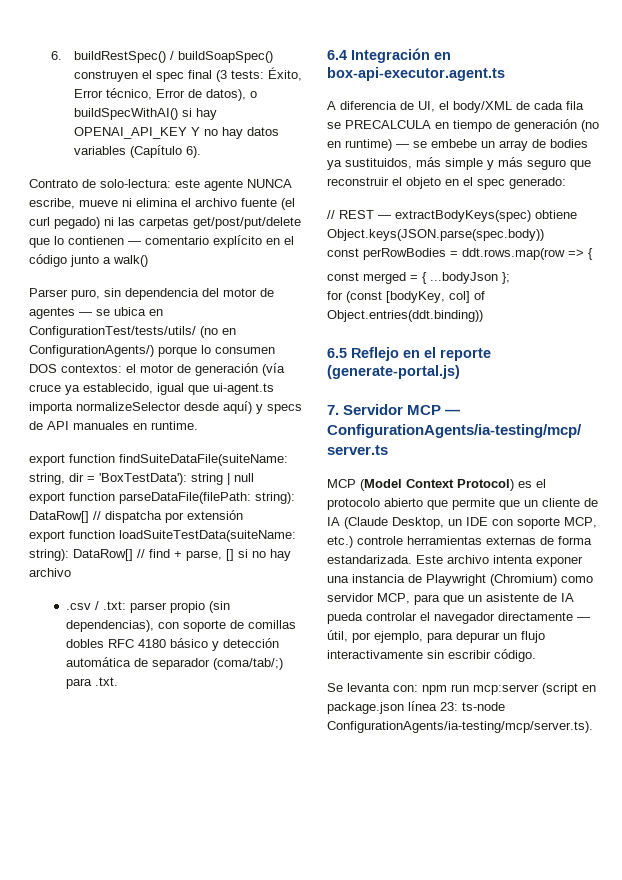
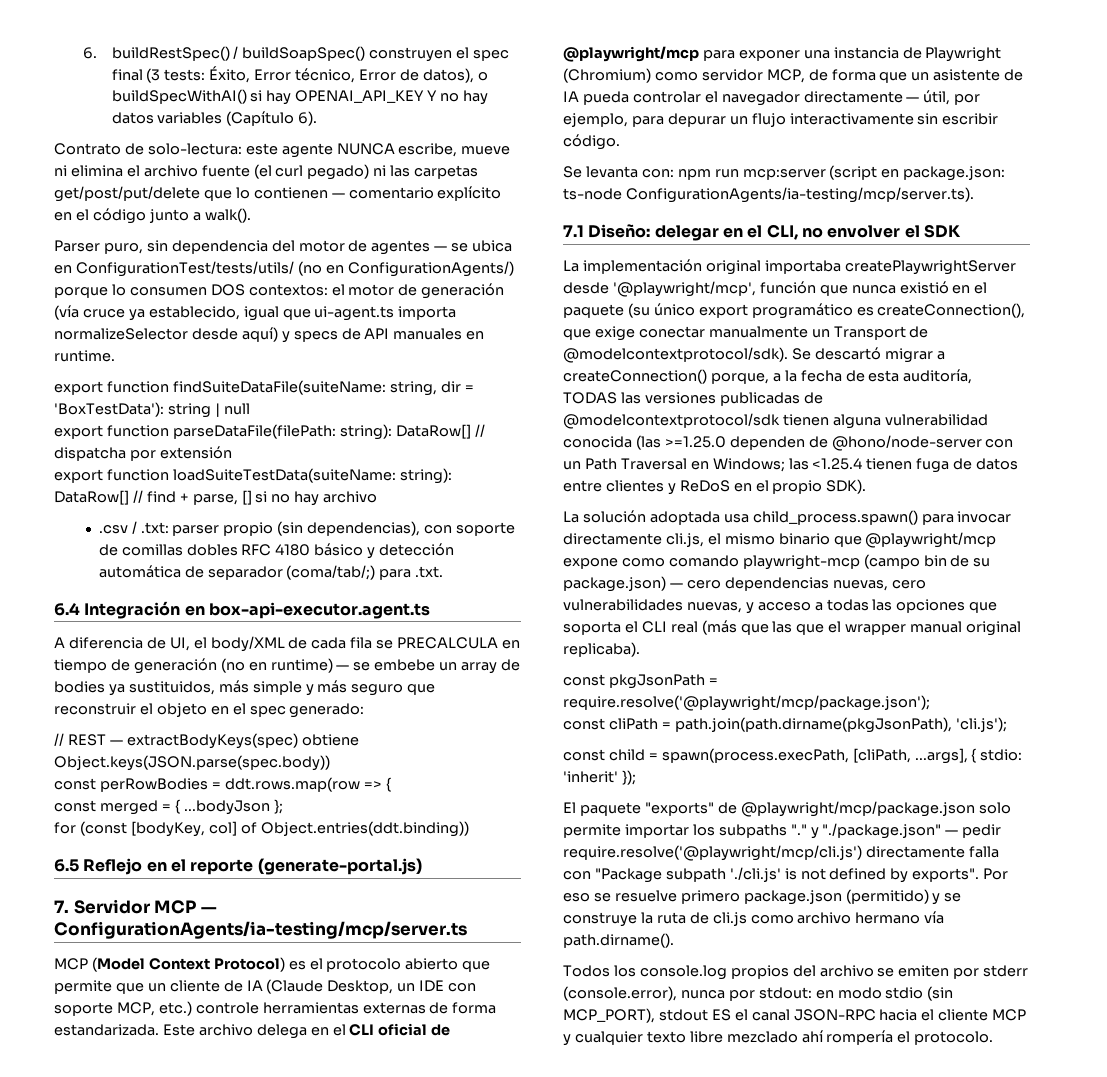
[113,255,148,267] walk() -> [204,208,251,223] walk().
[493,555,533,564] intenta -> [256,1023,451,1039] [563,46,735,62] delega en el CLI oficial de @playwright/mcp para
[414,594,440,605] para -> [808,69,876,81] de forma
[327,701,458,714] package.json línea 23: -> [903,166,1006,181] package.json:
(593, 727) none -> [563,224,961,241] [563,259,1016,275] [563,281,988,297] [563,303,1026,319] [563,326,929,341] [563,347,945,363] [563,369,973,384] [563,392,823,406] [563,413,988,429] [563,435,1014,451] [563,458,1019,473] [563,479,867,495] [563,510,1012,525] [563,532,997,548] [563,554,991,570] [563,576,926,592] [563,599,998,614] [563,620,1022,636] [563,642,640,657] [563,674,718,689] [563,695,930,711] [563,717,1007,733] [563,748,1023,764] [563,770,636,785] [563,801,1011,817] [563,823,1002,839] [563,845,999,861] [563,867,1009,883] [563,889,962,905] [563,911,945,927] [563,933,674,948] [563,965,1029,980] [563,986,954,1001] [563,1008,1027,1023] [563,1030,994,1046] // 7.1 Diseño: delegar en el CLI, no envolver el SDK // La implementación original importaba createPlaywrightServer desde '@playwright/mcp', función que nunca existió en el paquete (su único export programático es createConnection(), que exige conectar manualmente un Transport de @modelcontextprotocol/sdk). Se descartó migrar a createConnection() porque, a la fecha de esta auditoría, TODAS las versiones publicadas de @modelcontextprotocol/sdk tienen alguna vulnerabilidad conocida (las >=1.25.0 dependen de @hono/node-server con un Path Traversal en Windows; las <1.25.4 tienen fuga de datos entre clientes y ReDoS en el propio SDK). // La solución adoptada usa child_process.spawn() para invocar directamente cli.js, el mismo binario que @playwright/mcp expone como comando playwright-mcp (campo bin de su package.json) — cero dependencias nuevas, cero vulnerabilidades nuevas, y acceso a todas las opciones que soporta el CLI real (más que las que el wrapper manual original replicaba). // const pkgJsonPath = require.resolve('@playwright/mcp/package.json'); // const cliPath = path.join(path.dirname(pkgJsonPath), 'cli.js'); // const child = spawn(process.execPath, [cliPath, ...args], { stdio: 'inherit' }); // El paquete "exports" de @playwright/mcp/package.json solo permite importar los subpaths "." y "./package.json" — pedir require.resolve('@playwright/mcp/cli.js') directamente falla con "Package subpath './cli.js' is not defined by exports". Por eso se resuelve primero package.json (permitido) y se construye la ruta de cli.js como archivo hermano vía path.dirname(). // Todos los console.log propios del archivo se emiten por stderr (console.error), nunca por stdout: en modo stdio (sin MCP_PORT), stdout ES el canal JSON-RPC hacia el cliente MCP y cualquier texto libre mezclado ahí rompería el protocolo.

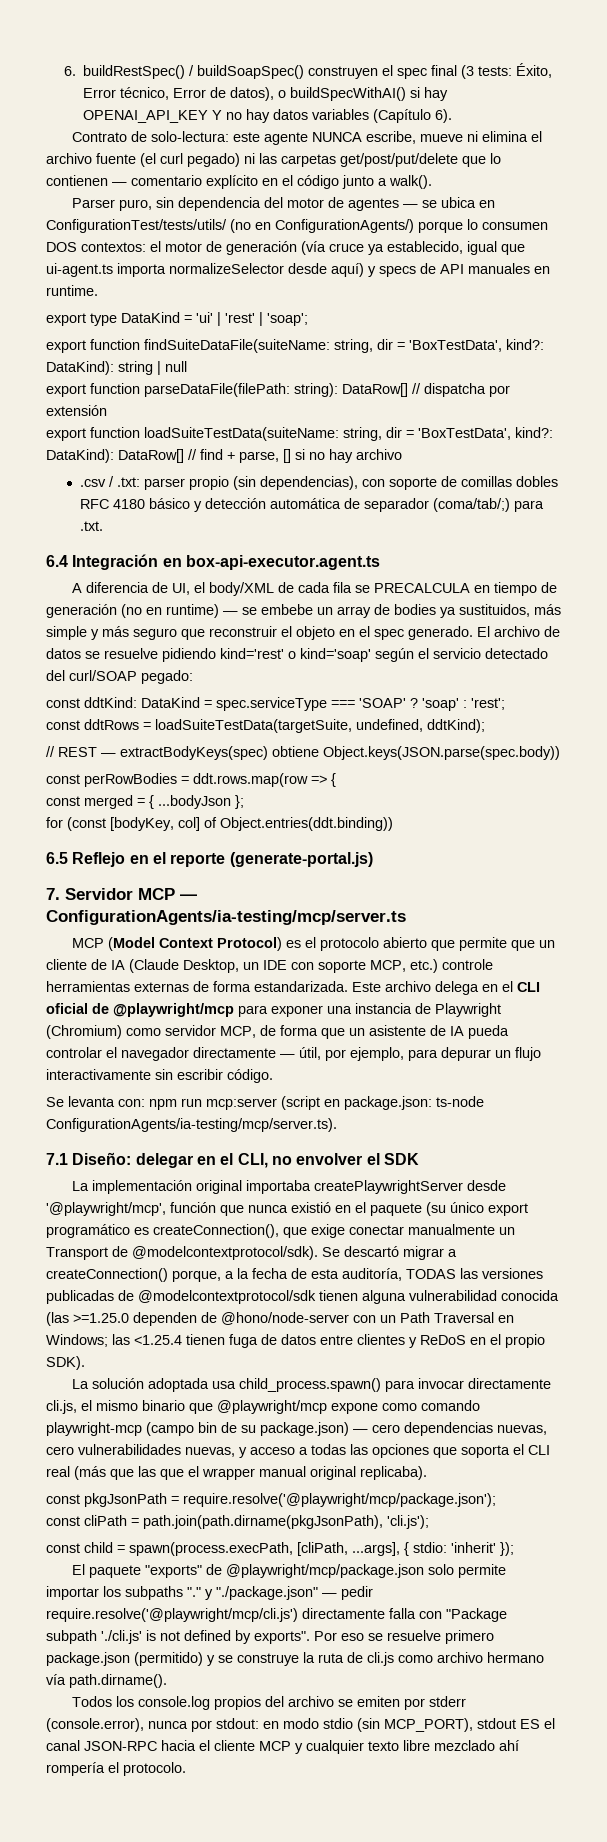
(115, 356) none -> [46,312,308,326] // export type DataKind = 'ui' | 'rest' | 'soap';
[54,402,164,417] 'BoxTestData'): -> [409,339,544,352] [46,361,114,375] 'BoxTestData', kind?: DataKind):
[399,468,452,484] string): -> [343,427,553,441] [46,449,114,463] string, dir = 'BoxTestData', kind?: DataKind):
[289,703,365,718] generado: -> [408,626,560,640] [46,648,548,662] [46,670,193,684] [46,697,505,711] [46,719,485,733] generado. El archivo de datos se resuelve pidiendo kind='rest' o kind='soap' según el servicio detectado del curl/SOAP pegado: // const ddtKind: DataKind = spec.serviceType === 'SOAP' ? 'soap' : 'rest'; // const ddtRows = loadSuiteTestData(targetSuite, undefined, ddtKind);

